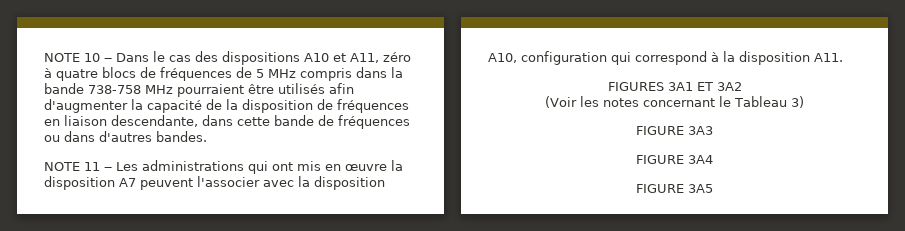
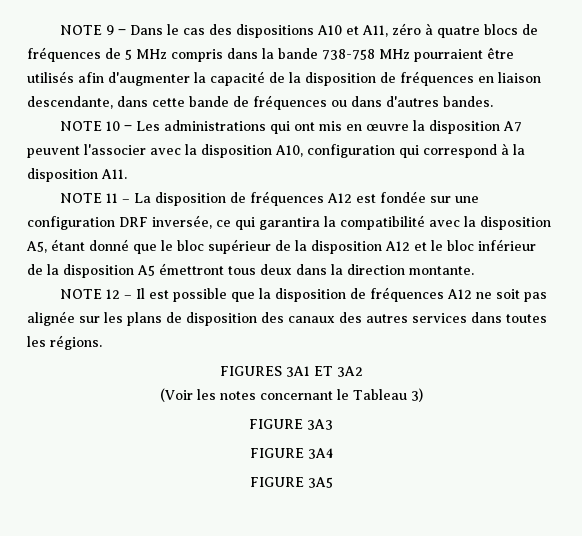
[44,53,100,62] NOTE 10 -> [59,25,114,35] NOTE 9
[84,162,100,171] 11 -> [105,121,120,131] 10
(843, 57) none -> [59,191,479,206] [27,215,551,230] [26,239,536,254] [27,263,474,278] [59,287,547,302] [27,311,547,326] [27,335,102,350] // NOTE 11 – La disposition de fréquences A12 est fondée sur une configuration DRF inversée, ce qui garantira la compatibilité avec la disposition A5, étant donné que le bloc supérieur de la disposition A12 et le bloc inférieur de la disposition A5 émettront tous deux dans la direction montante. // NOTE 12 – Il est possible que la disposition de fréquences A12 ne soit pas alignée sur les plans de disposition des canaux des autres services dans toutes les régions.

